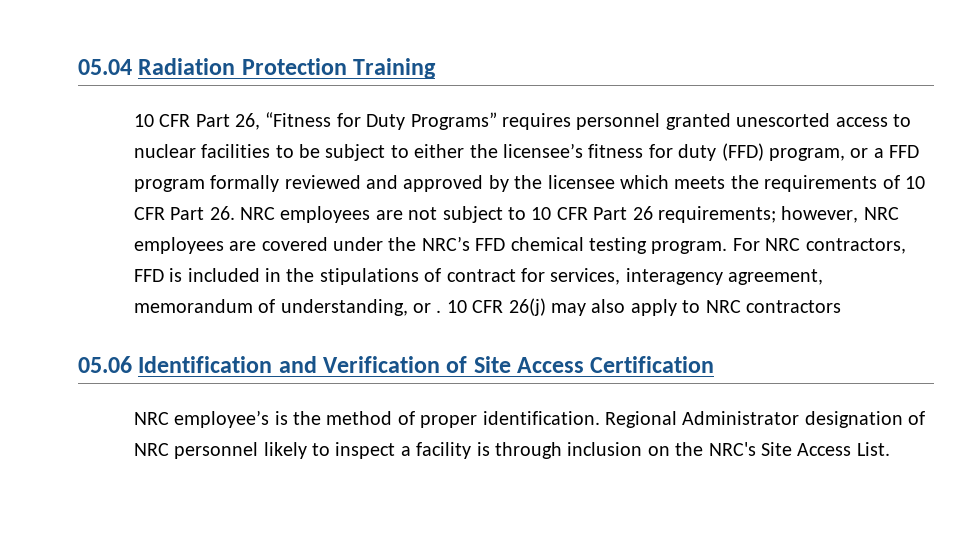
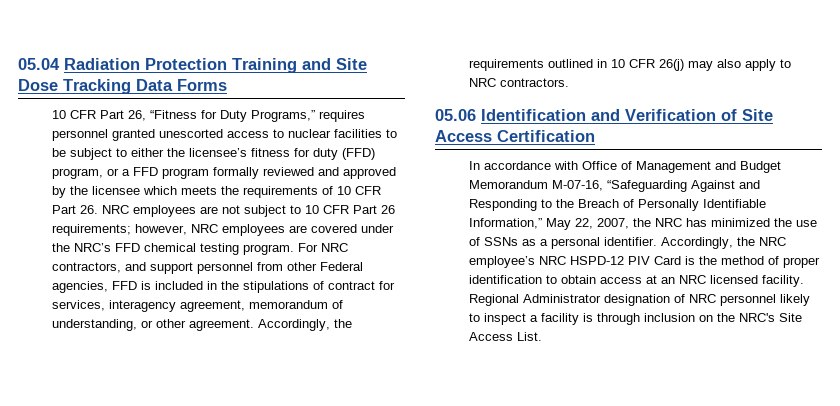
(437, 68) none -> [302,58,367,70] [18,79,227,94] and Site Dose Tracking Data Forms
[410,112,497,130] Programs” -> [251,110,316,122] Programs,”
(906, 246) none -> [125,262,364,274] [52,281,109,293] and support personnel from other Federal agencies,
[436,310,442,313] . -> [156,319,353,331] [469,59,608,71] other agreement. Accordingly, the requirements outlined in
[746,300,842,313] contractors -> [500,78,570,87] contractors.
[133,410,270,428] NRC employee’s -> [469,161,782,173] [469,180,761,192] [469,199,767,211] [469,218,818,230] [469,237,787,249] [469,256,682,268] In accordance with Office of Management and Budget Memorandum M-07-16, “Safeguarding Against and Responding to the Breach of Personally Identifiable Information,” May 22, 2007, the NRC has minimized the use of SSNs as a personal identifier. Accordingly, the NRC employee’s NRC HSPD-12 PIV Card
[482,411,600,425] identification. -> [469,275,805,287] identification to obtain access at an NRC licensed facility.

